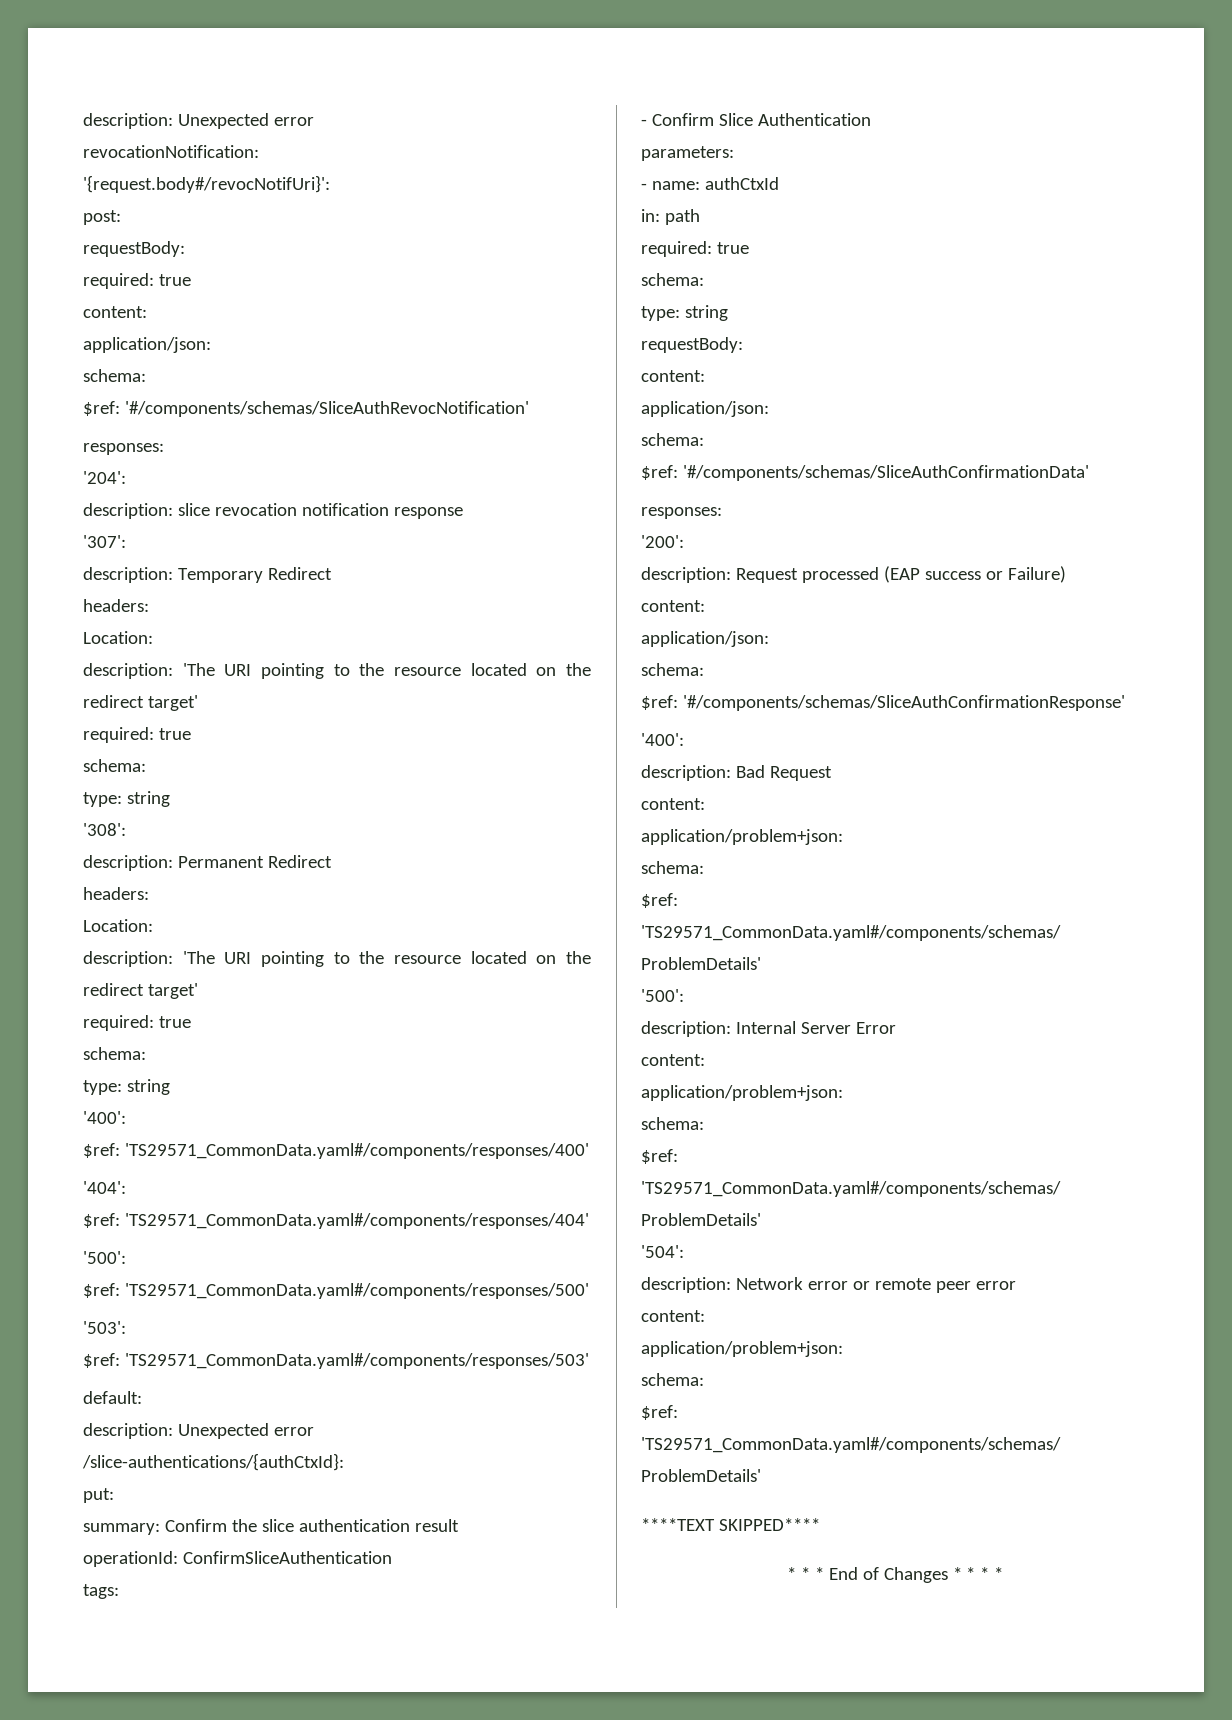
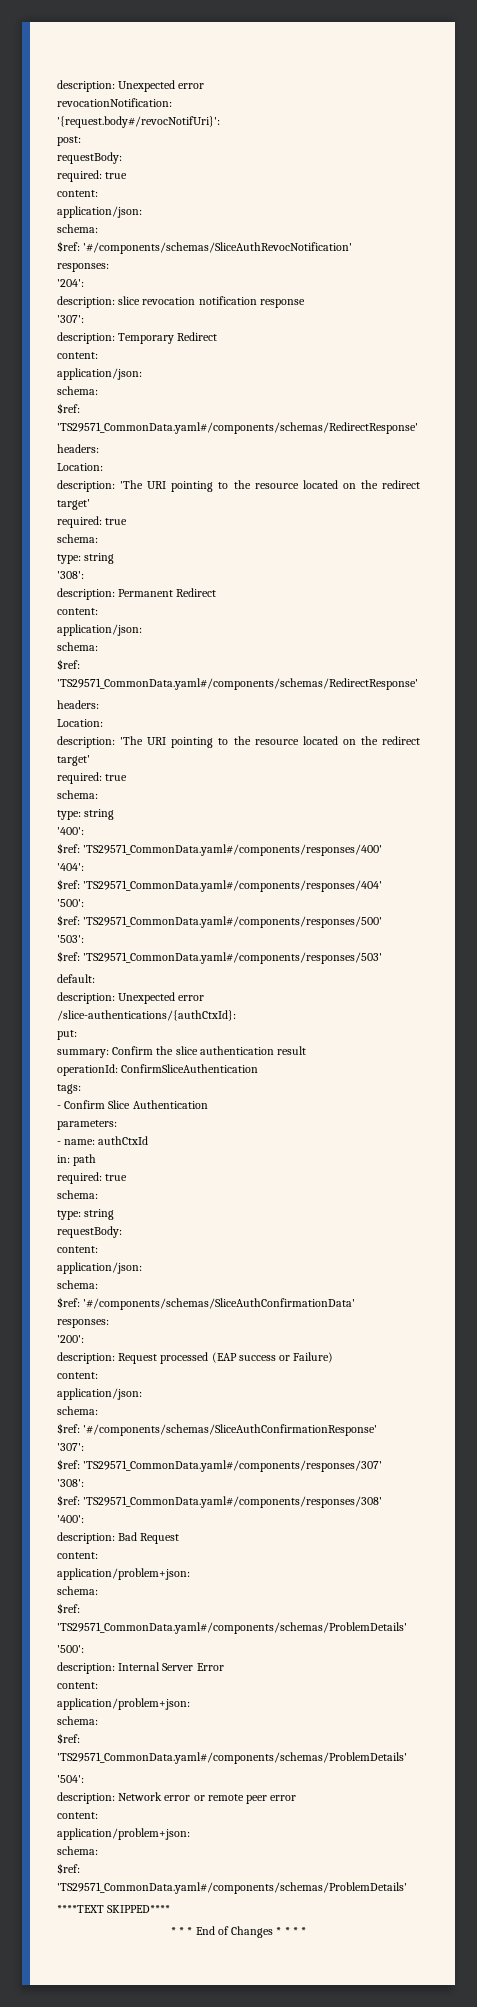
(332, 573) none -> [57,352,98,359] [57,368,142,380] [57,386,98,395] [57,403,80,414] [57,422,418,434] // content: // application/json: // schema: // $ref: 'TS29571_CommonData.yaml#/components/schemas/RedirectResponse'
(332, 861) none -> [57,608,98,615] [57,624,142,636] [57,642,98,651] [57,659,80,670] [57,678,418,690] // content: // application/json: // schema: // $ref: 'TS29571_CommonData.yaml#/components/schemas/RedirectResponse'
(1125, 703) none -> [57,1443,84,1451] [57,1459,383,1472] [57,1479,84,1487] [57,1495,383,1508] // '307': // $ref: 'TS29571_CommonData.yaml#/components/responses/307' // '308': // $ref: 'TS29571_CommonData.yaml#/components/responses/308'

